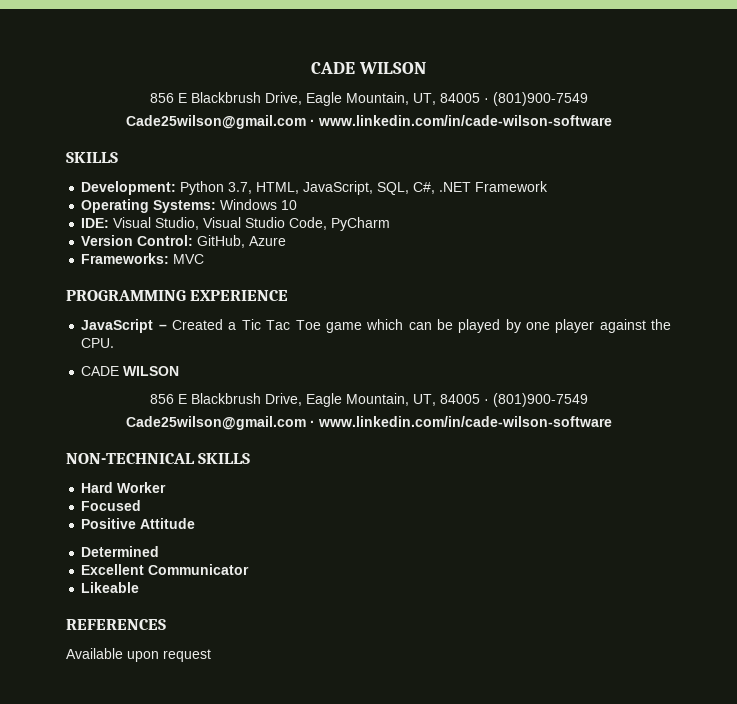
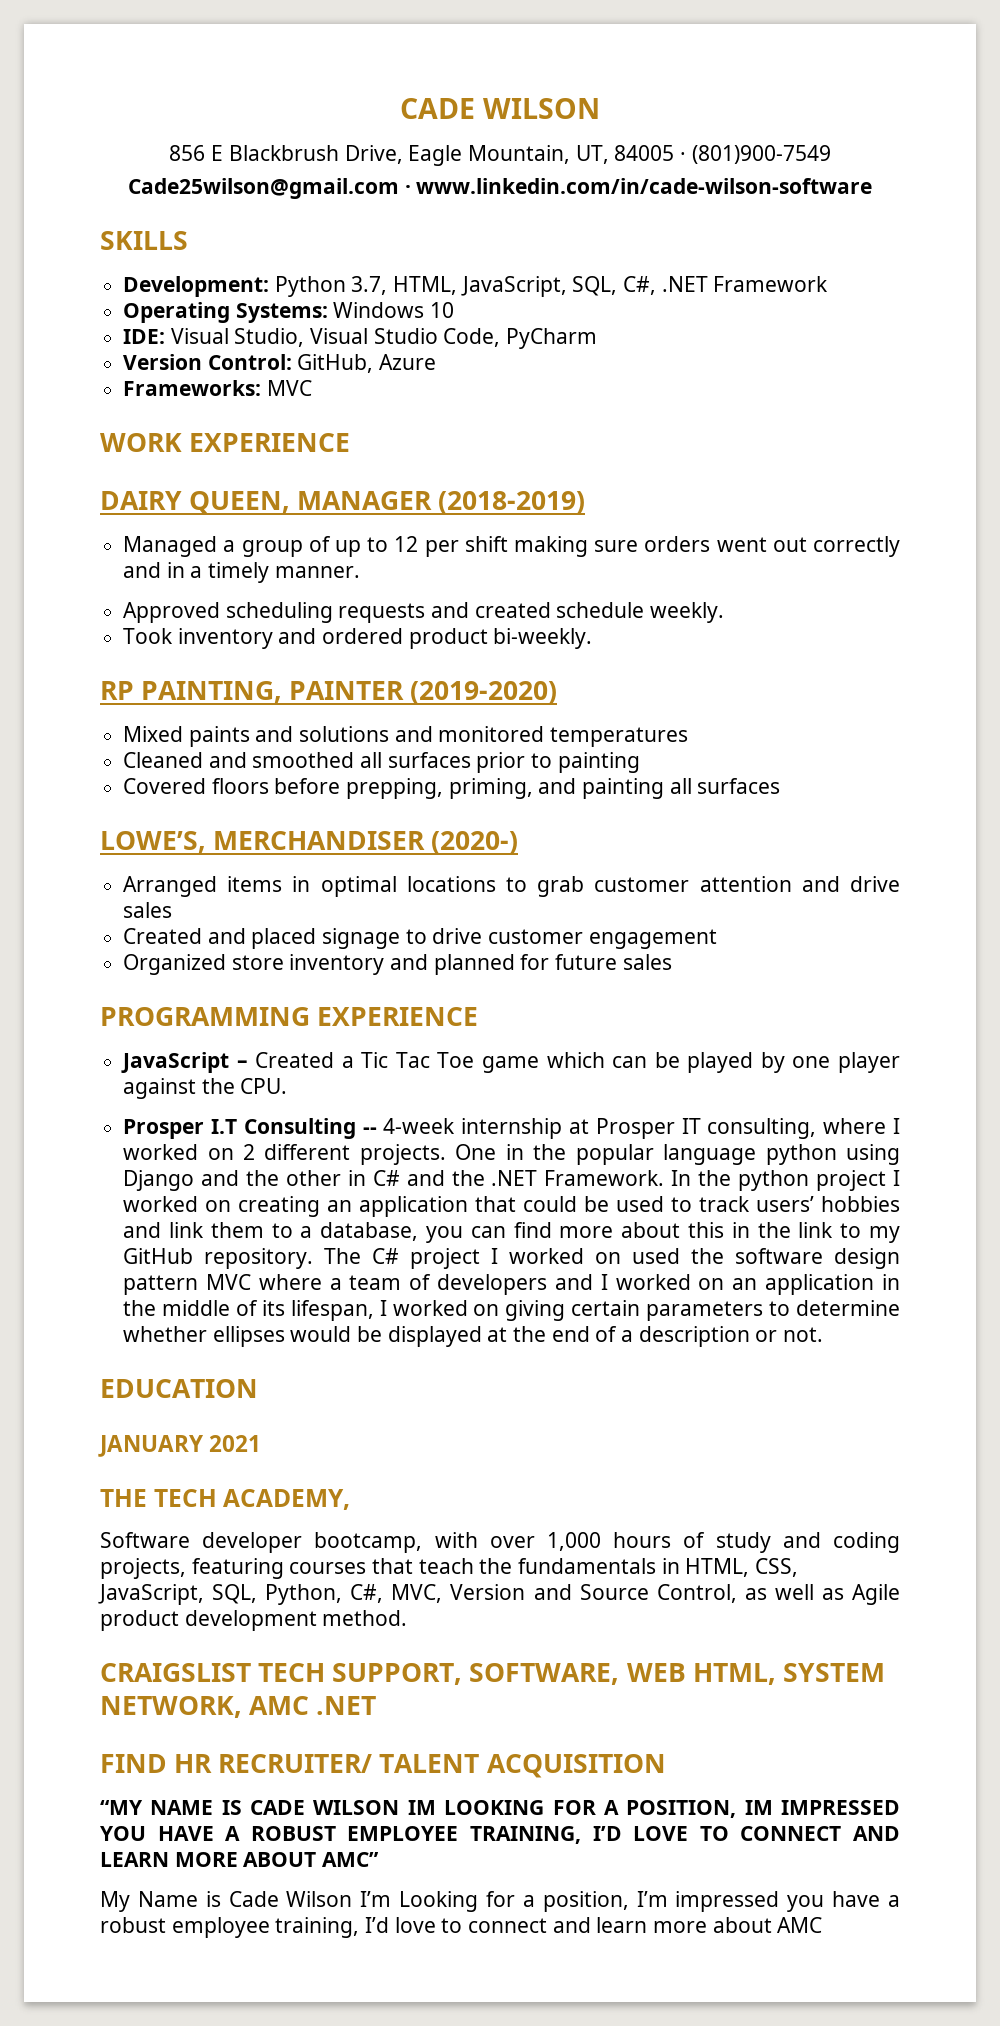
(205, 259) none -> [100,433,351,452] [100,491,586,515] [123,536,900,557] [123,562,360,583] [123,602,725,623] [123,628,593,649] [100,681,558,704] [123,726,689,747] [123,752,640,773] [123,778,781,799] [100,831,519,854] [123,876,900,897] [123,902,173,918] [123,928,717,949] [123,954,672,975] // WORK EXPERIENCE // DAIRY QUEEN, MANAGER (2018-2019) // Managed a group of up to 12 per shift making sure orders went out correctly and in a timely manner. // Approved scheduling requests and created schedule weekly. // Took inventory and ordered product bi-weekly. // RP PAINTING, PAINTER (2019-2020) // Mixed paints and solutions and monitored temperatures // Cleaned and smoothed all surfaces prior to painting // Covered floors before prepping, priming, and painting all surfaces // LOWE’S, MERCHANDISER (2020-) // Arranged items in optimal locations to grab customer attention and drive sales // Created and placed signage to drive customer engagement // Organized store inventory and planned for future sales
[81,366,180,376] [149,393,588,407] [125,416,612,430] [66,453,251,464] [81,482,167,493] [81,500,142,511] [81,518,196,529] [81,546,160,557] [81,564,250,575] [81,582,140,593] [66,619,166,630] [66,648,211,662] CADE WILSON // 856 E Blackbrush Drive, Eagle Mountain, UT, 84005 · (801)900-7549 // Cade25wilson@gmail.com · www.linkedin.com/in/cade-wilson-software // NON-TECHNICAL SKILLS // Hard Worker // Focused // Positive Attitude // Determined // Excellent Communicator // Likeable // REFERENCES // Available upon request -> [123,1118,900,1139] [123,1144,901,1165] [123,1170,900,1191] [123,1196,900,1217] [123,1222,900,1243] [123,1248,900,1269] [123,1274,900,1295] [123,1300,900,1321] [123,1326,824,1347] [100,1379,258,1398] [98,1435,262,1457] [100,1489,351,1510] [100,1532,901,1553] [100,1558,799,1579] [98,1584,901,1605] [100,1610,408,1631] [100,1663,885,1685] [100,1696,377,1718] [100,1754,666,1778] [100,1800,901,1818] [100,1826,901,1844] [100,1852,380,1867] [100,1891,900,1912] [100,1917,823,1938] Prosper I.T Consulting -- 4-week internship at Prosper IT consulting, where I worked on 2 different projects. One in the popular language python using Django and the other in C# and the .NET Framework. In the python project I worked on creating an application that could be used to track users’ hobbies and link them to a database, you can find more about this in the link to my GitHub repository. The C# project I worked on used the software design pattern MVC where a team of developers and I worked on an application in the middle of its lifespan, I worked on giving certain parameters to determine whether ellipses would be displayed at the end of a description or not. // EDUCATION // JANUARY 2021 // THE TECH ACADEMY, // Software developer bootcamp, with over 1,000 hours of study and coding projects, featuring courses that teach the fundamentals in HTML, CSS, JavaScript, SQL, Python, C#, MVC, Version and Source Control, as well as Agile product development method. // CRAIGSLIST TECH SUPPORT, SOFTWARE, WEB HTML, SYSTEM NETWORK, AMC .NET // FIND HR RECRUITER/ TALENT ACQUISITION // “MY NAME IS CADE WILSON IM LOOKING FOR A POSITION, IM IMPRESSED YOU HAVE A ROBUST EMPLOYEE TRAINING, I’D LOVE TO CONNECT AND LEARN MORE ABOUT AMC” // My Name is Cade Wilson I’m Looking for a position, I’m impressed you have a robust employee training, I’d love to connect and learn more about AMC

